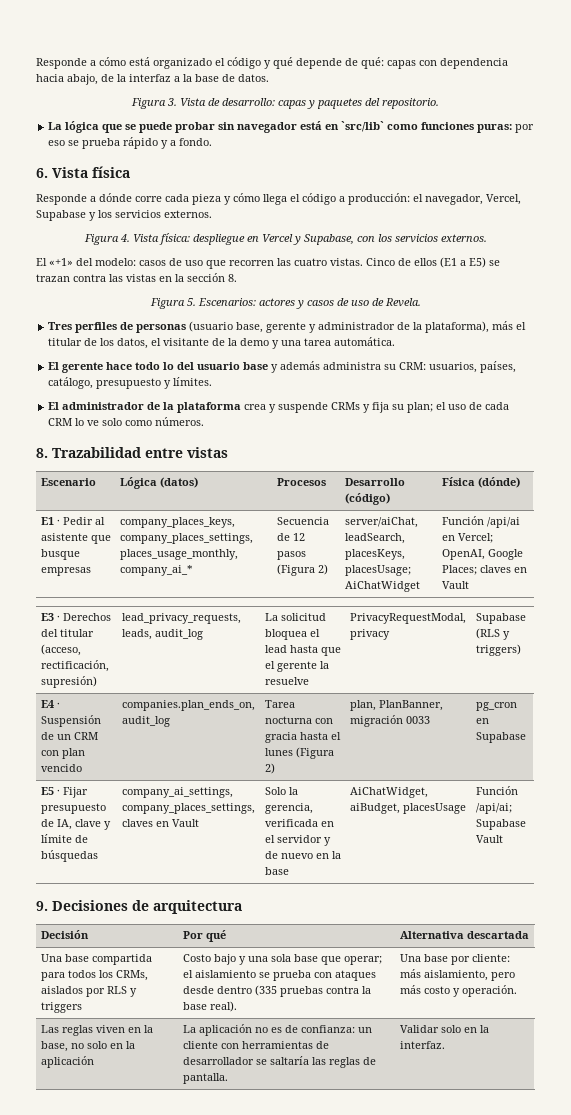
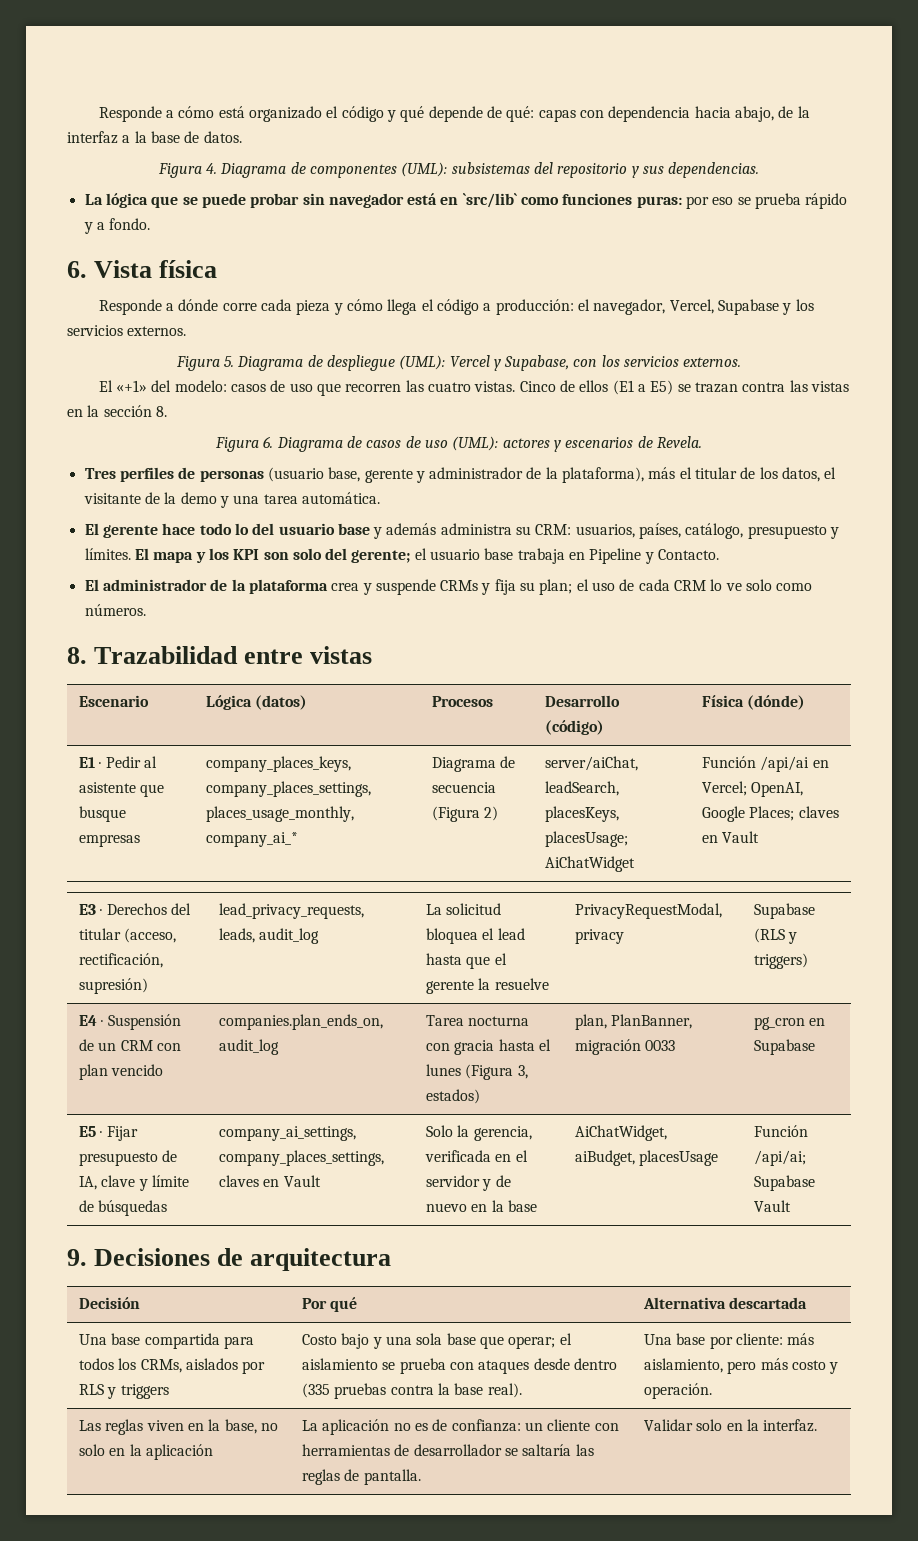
[167,98,439,109] 3. Vista de desarrollo: capas y paquetes del repositorio. -> [206,162,760,178] 4. Diagrama de componentes (UML): subsistemas del repositorio y sus dependencias.
[119,233,259,245] 4. Vista física: despliegue en -> [223,355,446,371] 5. Diagrama de despliegue (UML):
[186,298,369,309] 5. Escenarios: actores y casos de uso -> [263,436,634,452] 6. Diagrama de casos de uso (UML): actores y escenarios
(213, 381) none -> [134,548,720,564] El mapa y los KPI son solo del gerente; el usuario base trabaja en Pipeline y Contacto.
[276,517,329,525] [276,533,305,541] [276,551,306,560] Secuencia de 12 pasos -> [431,756,516,772] [431,782,496,793] Diagrama de secuencia
[264,763,275,774] 2) -> [517,1065,528,1079] [425,1089,480,1104] 3, estados)

